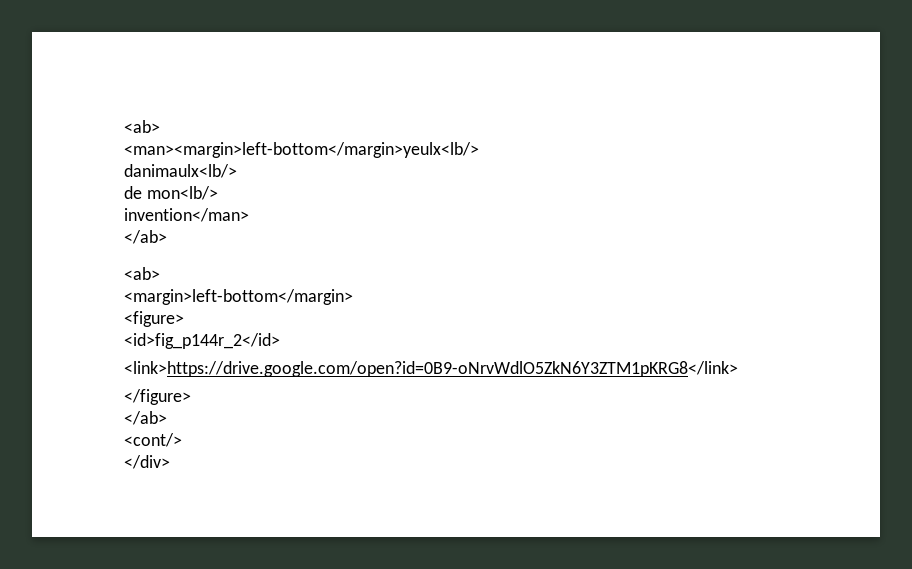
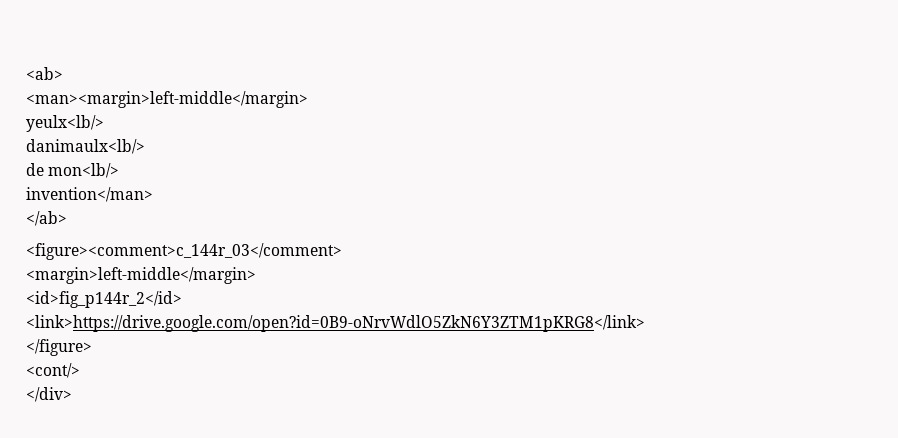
[124,120,160,133] [124,142,479,158] <ab> // <man><margin>left-bottom</margin>yeulx<lb/> -> [26,67,63,80] [26,91,308,108] [26,115,104,132] <ab> // <man><margin>left-middle</margin> // yeulx<lb/>
[124,267,160,280] [124,289,353,305] [124,311,184,327] <ab> // <margin>left-bottom</margin> // <figure> -> [26,243,342,260] [26,267,256,284] <figure><comment>c_144r_03</comment> // <margin>left-middle</margin>
[124,411,167,425] // </ab> -> (92, 347) none

